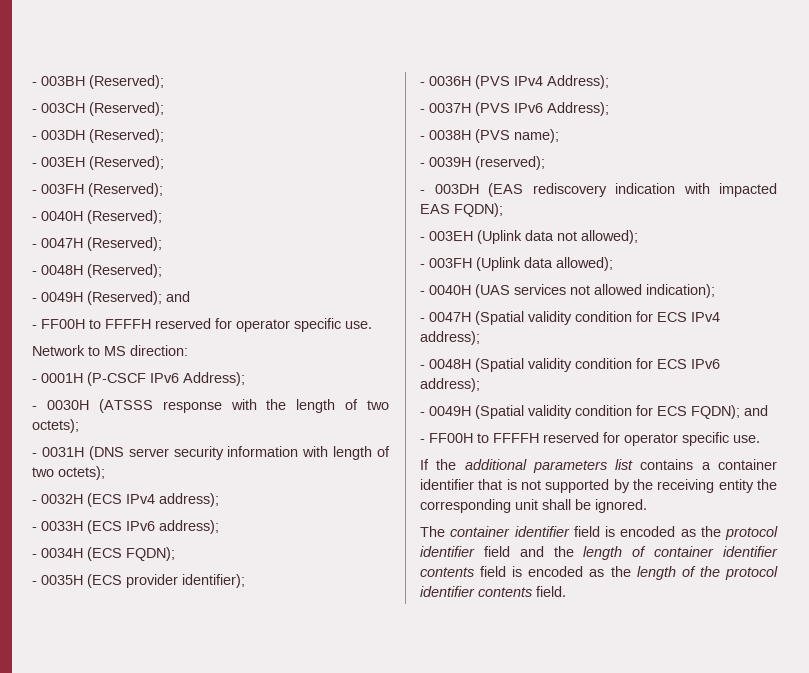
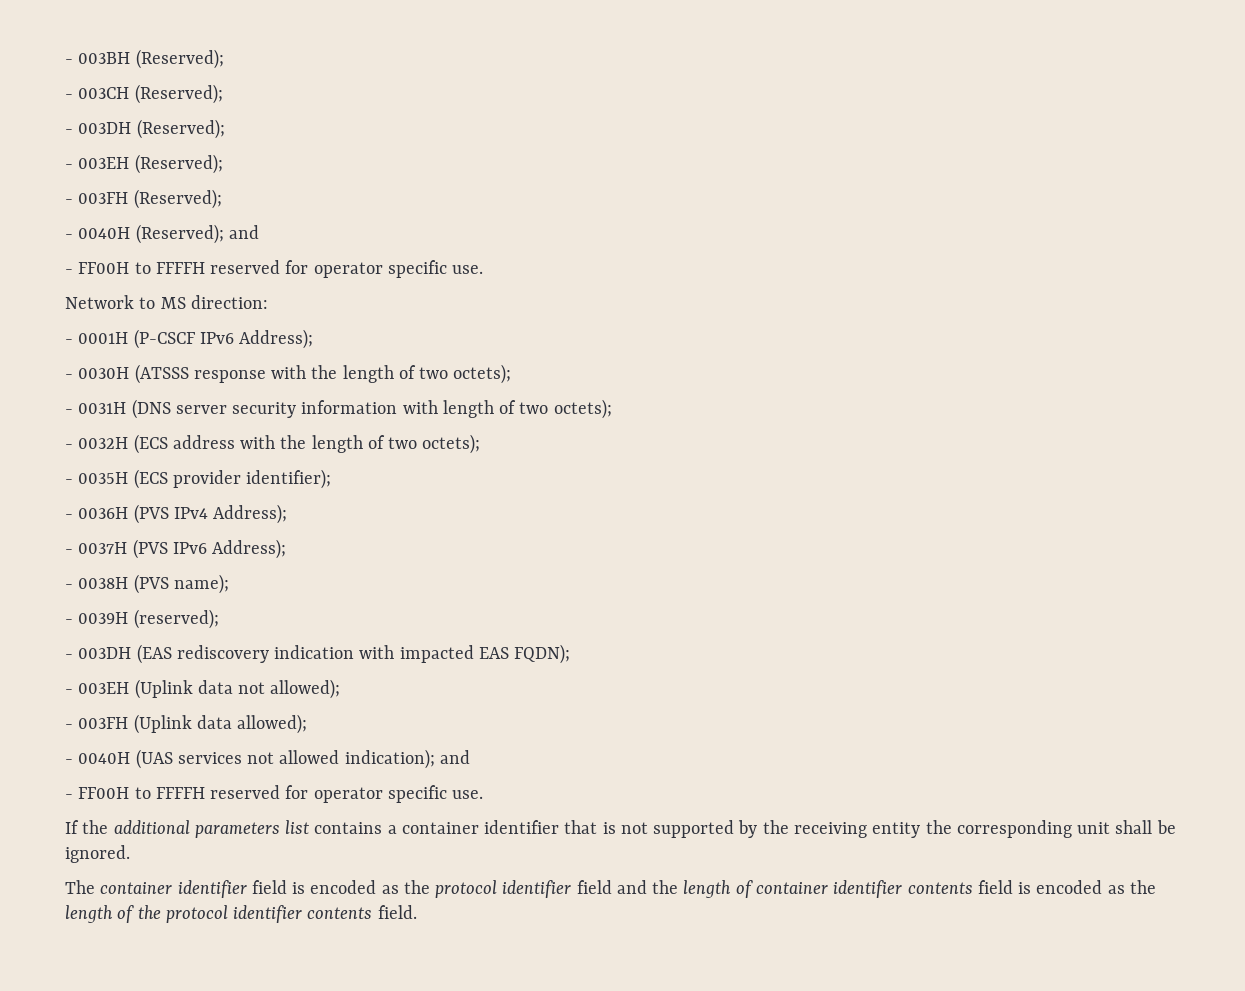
[32,237,162,251] [32,264,162,278] [32,291,162,305] // - 0047H (Reserved); // - 0048H (Reserved); // - 0049H (Reserved); -> (224, 234) none
[126,493,219,507] [32,520,219,534] [32,547,175,561] IPv4 address); // - 0033H (ECS IPv6 address); // - 0034H (ECS FQDN); -> [172,434,481,454] address with the length of two octets);
[420,311,720,325] [420,331,480,345] [420,358,720,372] [420,378,480,392] [420,405,740,419] // - 0047H (Spatial validity condition for ECS IPv4 address); // - 0048H (Spatial validity condition for ECS IPv6 address); // - 0049H (Spatial validity condition for ECS FQDN); -> (435, 759) none

